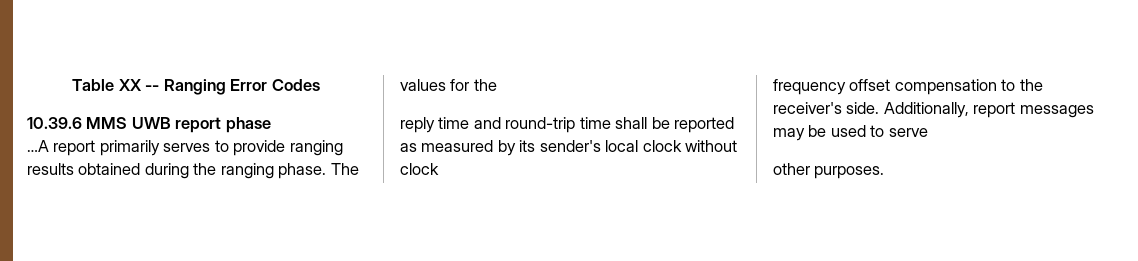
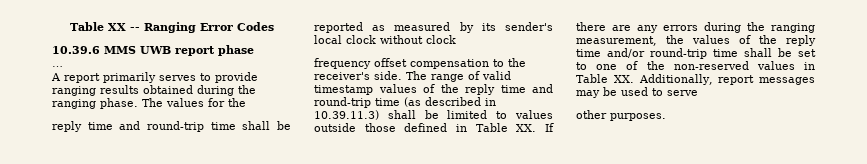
[27,140,49,152] …A -> [52,66,63,67] [51,73,61,81] … // A
(880, 108) none -> [406,71,511,82] [314,84,553,95] [314,97,496,108] [314,110,553,120] [314,123,554,132] [576,22,815,33] [576,35,816,46] [576,48,816,59] [576,61,815,70] [576,74,634,83] The range of valid timestamp values of the reply time and round-trip time (as described in 10.39.11.3) shall be limited to values outside those defined in Table XX. If there are any errors during the ranging measurement, the values of the reply time and/or round-trip time shall be set to one of the non-reserved values in Table XX.

